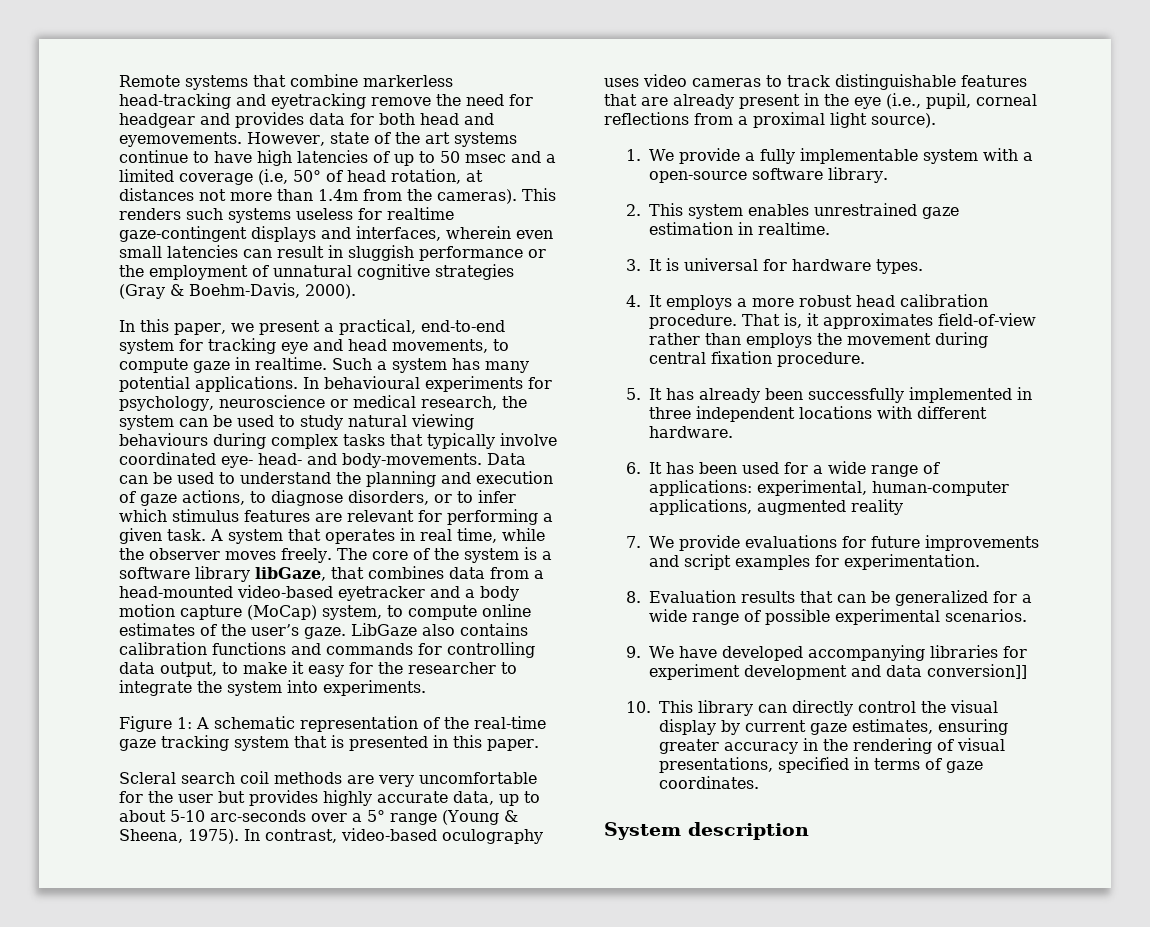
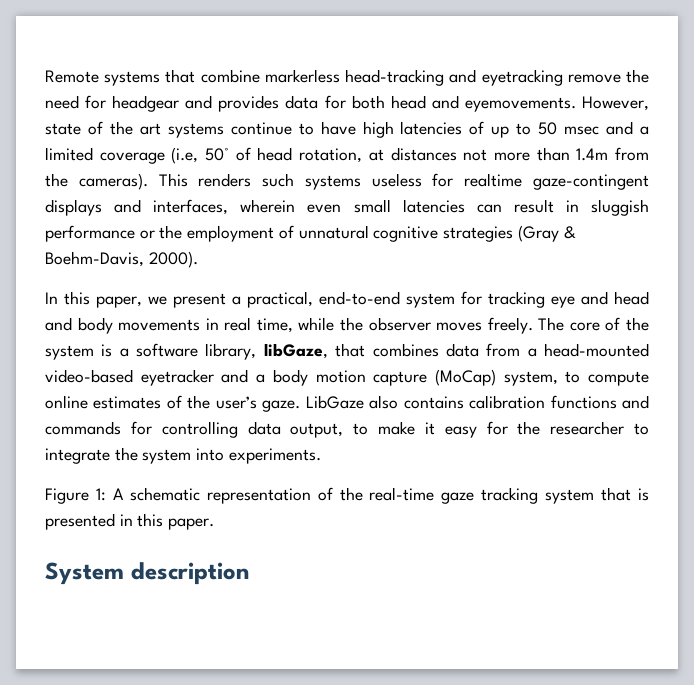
[392,339,509,353] [119,357,529,373] [119,376,552,392] [119,395,527,411] [119,414,474,430] [119,433,557,449] [119,452,526,468] [119,471,553,487] [119,490,516,506] [119,509,553,525] [119,528,395,544] movements, to compute gaze in realtime. Such a system has many potential applications. In behavioural experiments for psychology, neuroscience or medical research, the system can be used to study natural viewing behaviours during complex tasks that typically involve coordinated eye- head- and body-movements. Data can be used to understand the planning and execution of gaze actions, to diagnose disorders, or to infer which stimulus features are relevant for performing a given task. A system that operates -> [45,317,201,334] and body movements
[195,566,250,582] library -> [205,343,257,360] library,
[119,771,537,787] [119,790,540,806] [119,810,518,825] [119,828,543,844] [604,74,1027,90] [604,93,1037,109] [604,112,936,128] [626,148,1034,164] [649,167,889,183] [626,203,960,219] [649,222,831,235] [626,258,924,274] [626,294,989,310] [649,313,1037,329] [649,332,989,348] [649,351,866,367] [626,387,1033,403] [649,406,988,422] [649,426,734,438] [626,461,941,477] [649,480,1010,496] [649,499,904,515] [626,535,1040,551] [649,554,981,570] [626,590,1033,606] [649,609,1028,625] [626,645,1028,661] [649,664,1028,680] [626,700,999,716] [659,719,1009,735] [659,738,1006,754] [659,757,984,773] [659,776,760,789] // Scleral search coil methods are very uncomfortable for the user but provides highly accurate data, up to about 5-10 arc-seconds over a 5° range (Young & Sheena, 1975). In contrast, video-based oculography uses video cameras to track distinguishable features that are already present in the eye (i.e., pupil, corneal reflections from a proximal light source). // 1. We provide a fully implementable system with a open-source software library. // 2. This system enables unrestrained gaze estimation in realtime. // 3. It is universal for hardware types. // 4. It employs a more robust head calibration procedure. That is, it approximates field-of-view rather than employs the movement during central fixation procedure. // 5. It has already been successfully implemented in three independent locations with different hardware. // 6. It has been used for a wide range of applications: experimental, human-computer applications, augmented reality // 7. We provide evaluations for future improvements and script examples for experimentation. // 8. Evaluation results that can be generalized for a wide range of possible experimental scenarios. // 9. We have developed accompanying libraries for experiment development and data conversion]] // 10. This library can directly control the visual display by current gaze estimates, ensuring greater accuracy in the rendering of visual presentations, specified in terms of gaze coordinates. -> (215, 524) none

